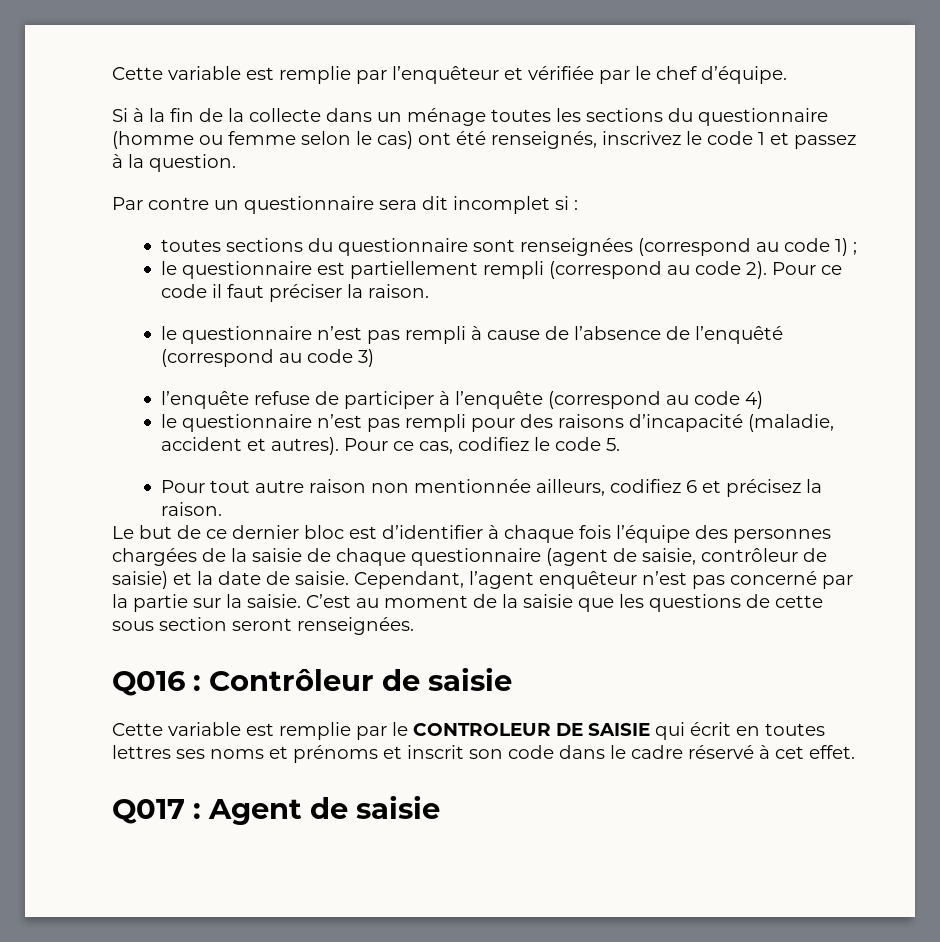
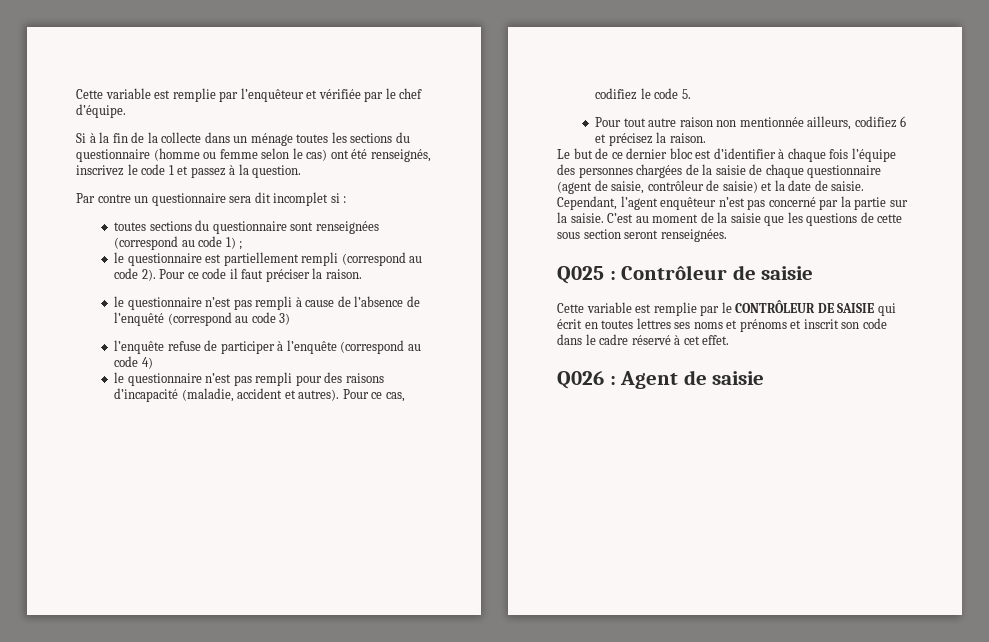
[112,671,185,696] Q016 -> [557,266,604,284] Q025
[413,723,551,736] CONTROLEUR -> [735,300,816,313] CONTRÔLEUR
[112,799,185,824] Q017 -> [557,371,604,389] Q026

